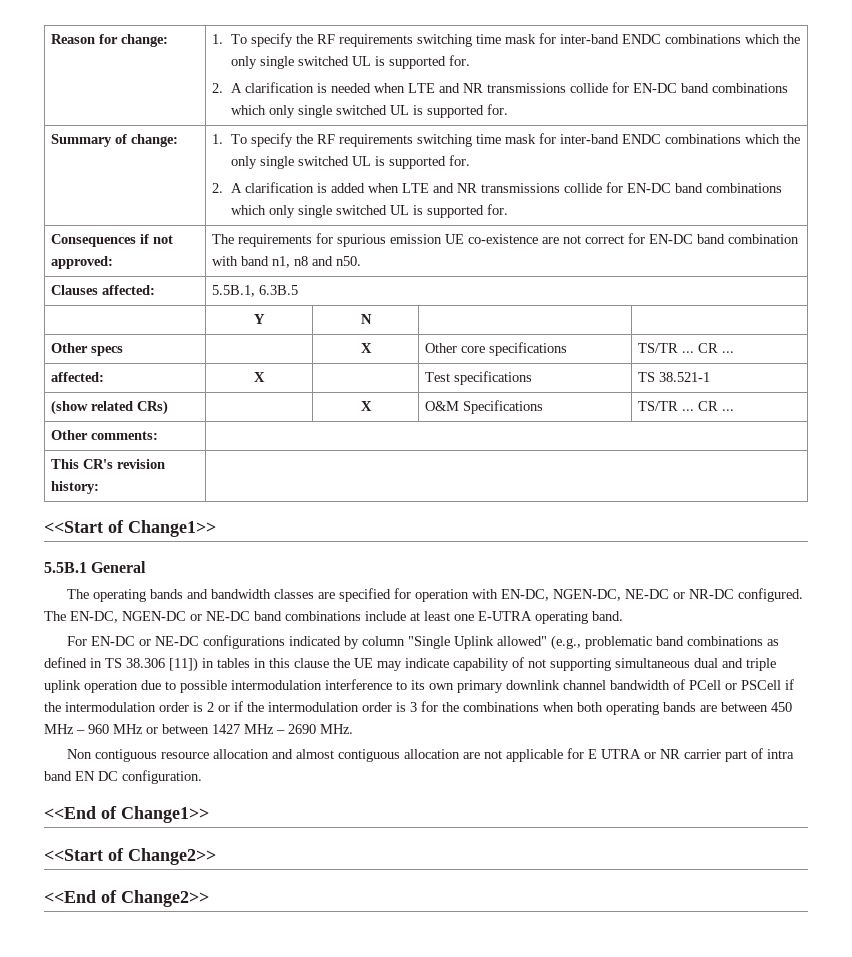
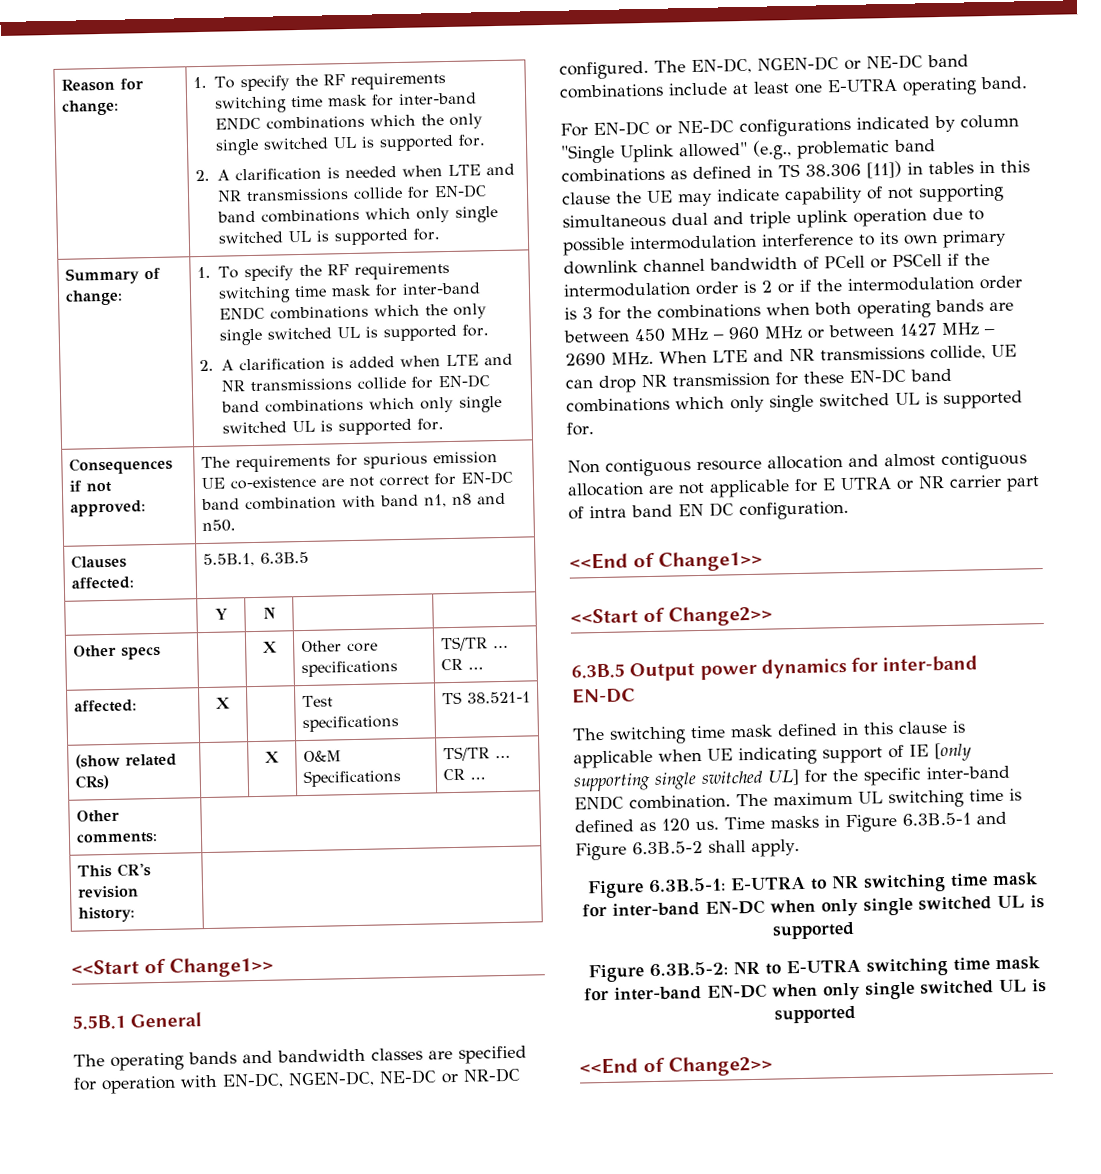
(353, 729) none -> [659,344,1017,364] [565,368,952,393] [566,390,1023,413] [566,422,594,436] When LTE and NR transmissions collide, UE can drop NR transmission for these EN-DC band combinations which only single switched UL is supported for.
(216, 856) none -> [571,655,979,682] [572,687,636,704] [572,720,966,745] [573,742,972,769] [573,765,1010,792] [574,788,1022,811] [574,811,1007,833] [575,839,800,861] [587,872,1038,899] [581,895,1045,917] [772,921,855,940] [588,956,1040,983] [583,979,1047,1001] [774,1005,856,1024] // 6.3B.5 Output power dynamics for inter-band EN-DC // The switching time mask defined in this clause is applicable when UE indicating support of IE [only supporting single switched UL] for the specific inter-band ENDC combination. The maximum UL switching time is defined as 120 us. Time masks in Figure 6.3B.5-1 and Figure 6.3B.5-2 shall apply. // Figure 6.3B.5-1: E-UTRA to NR switching time mask for inter-band EN-DC when only single switched UL is supported // Figure 6.3B.5-2: NR to E-UTRA switching time mask for inter-band EN-DC when only single switched UL is supported

